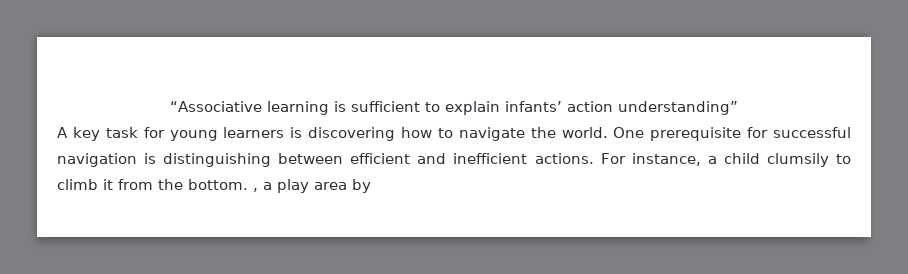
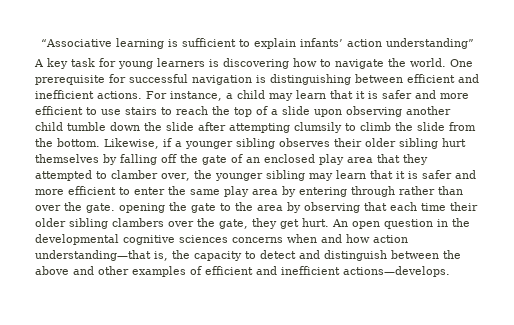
(760, 158) none -> [269,90,469,101] [35,106,451,117] [35,122,290,133] may learn that it is safer and more efficient to use stairs to reach the top of a slide upon observing another child tumble down the slide after attempting
[103,179,113,190] it -> [395,122,445,131] the slide
[253,179,371,193] , a play area by -> [104,138,466,149] [35,154,428,165] [35,170,476,181] [35,186,463,197] [35,202,478,213] [35,218,470,229] [35,234,408,245] [35,250,461,261] [35,266,450,277] Likewise, if a younger sibling observes their older sibling hurt themselves by falling off the gate of an enclosed play area that they attempted to clamber over, the younger sibling may learn that it is safer and more efficient to enter the same play area by entering through rather than over the gate. opening the gate to the area by observing that each time their older sibling clambers over the gate, they get hurt. An open question in the developmental cognitive sciences concerns when and how action understanding—that is, the capacity to detect and distinguish between the above and other examples of efficient and inefficient actions—develops.

